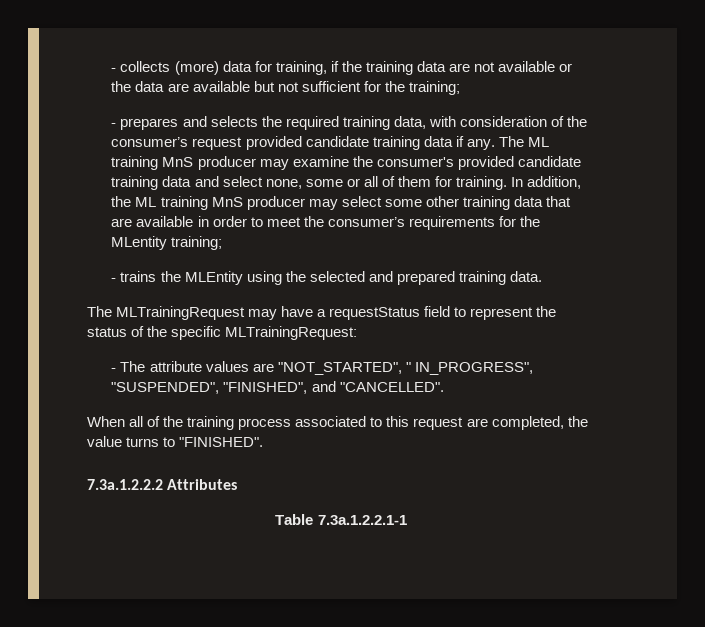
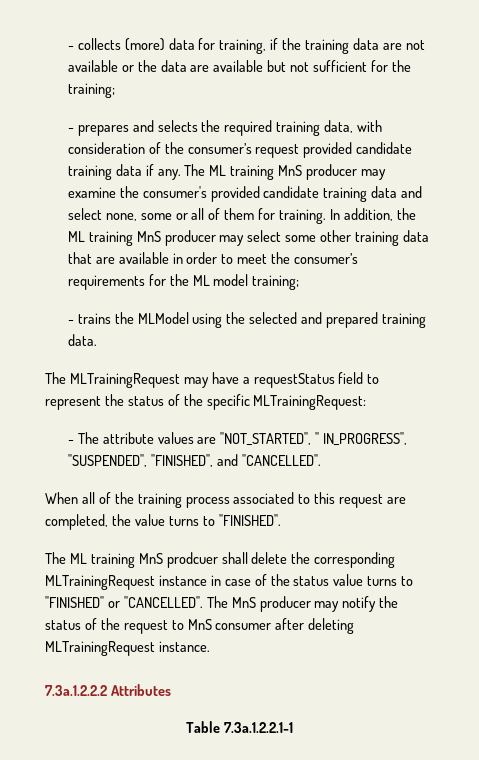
[111,236,168,250] MLentity -> [192,274,249,286] ML model
[184,271,243,285] MLEntity -> [137,312,189,324] MLModel
(264, 442) none -> [45,552,396,568] [45,574,414,590] [45,596,399,612] [45,618,355,634] [45,641,210,656] // The ML training MnS prodcuer shall delete the corresponding MLTrainingRequest instance in case of the status value turns to "FINISHED" or "CANCELLED". The MnS producer may notify the status of the request to MnS consumer after deleting MLTrainingRequest instance.

